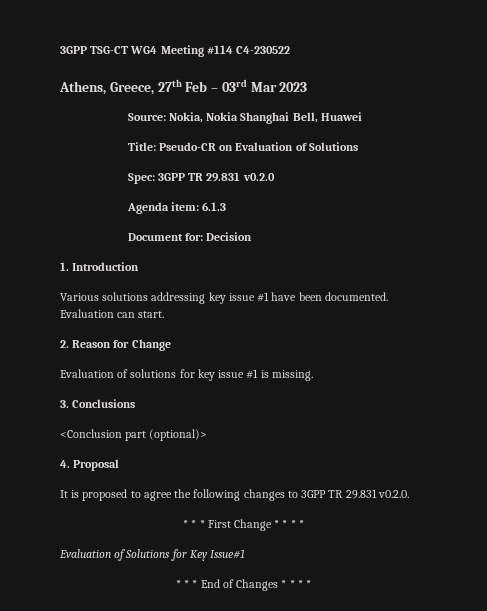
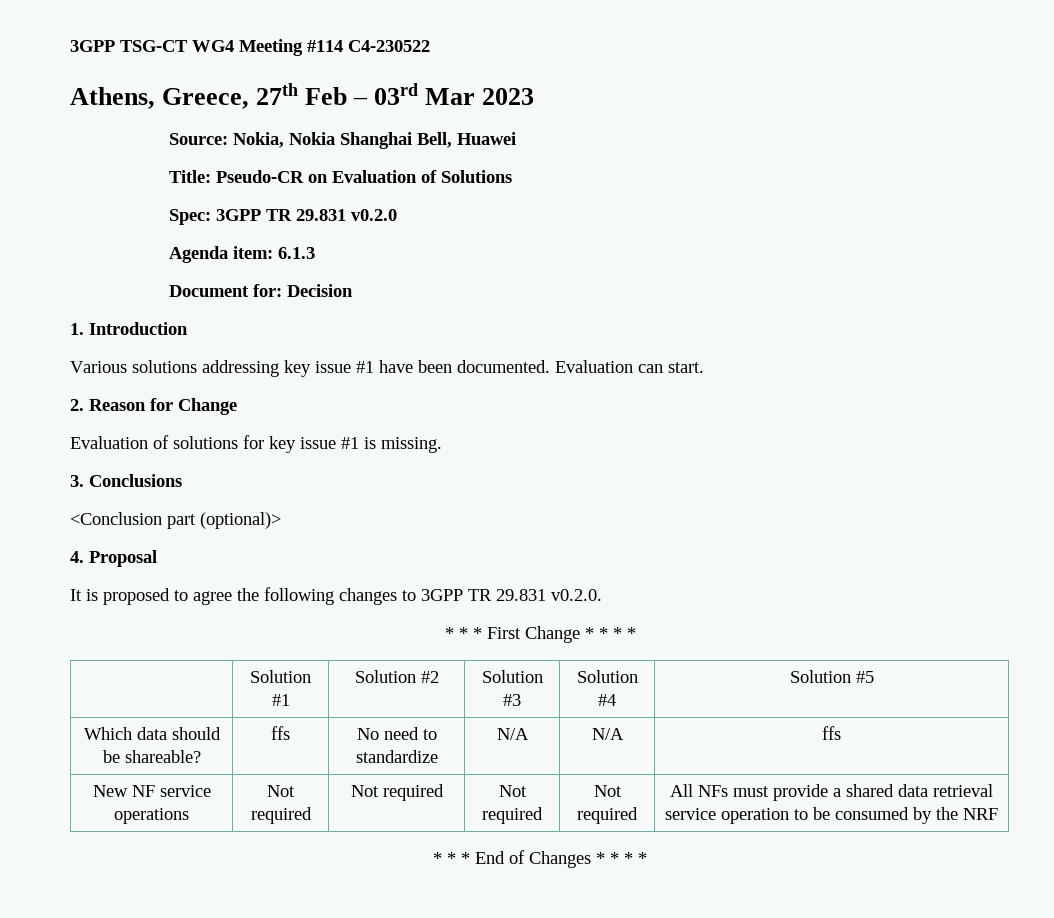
[59,549,246,561] // Evaluation of Solutions for Key Issue#1 -> [250,670,311,683] [271,694,290,706] [354,670,439,683] [481,670,543,683] [503,694,521,706] [576,670,638,683] [598,694,617,706] [789,670,874,683] [83,727,221,740] [102,750,201,763] [271,726,290,740] [356,727,437,740] [355,750,438,763] [496,728,529,740] [591,728,624,740] [822,726,842,740] [92,785,211,797] [114,808,189,824] [267,785,295,797] [250,807,312,824] [350,784,444,801] [498,785,527,797] [482,807,543,824] [593,785,622,797] [577,807,638,824] [670,784,994,801] [665,807,999,824] // | Solution #1 | Solution #2 | Solution #3 | Solution #4 | Solution #5 // Which data should be shareable? | ffs | No need to standardize | N/A | N/A | ffs // New NF service operations | Not required | Not required | Not required | Not required | All NFs must provide a shared data retrieval service operation to be consumed by the NRF

